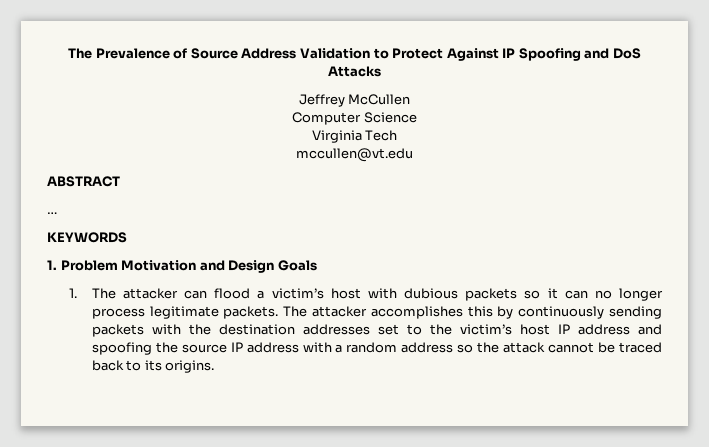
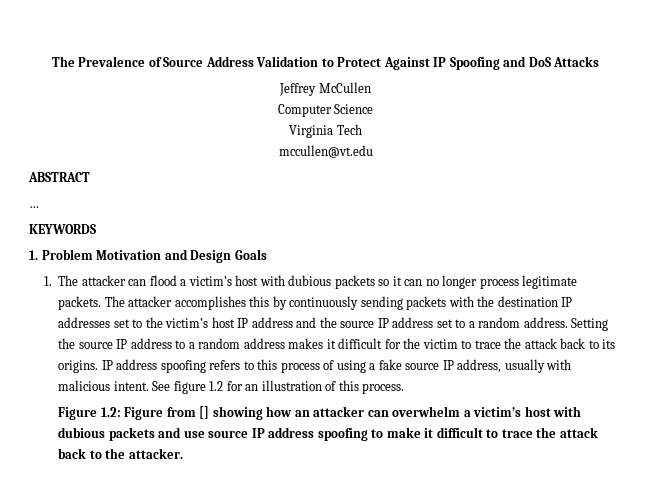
(295, 329) none -> [561,297,573,307] IP
[91,342,662,355] [91,360,215,373] spoofing the source IP address with a random address so the attack cannot be traced back to its origins. -> [319,317,609,331] [58,338,616,349] [58,359,572,373] [58,380,405,394] [58,406,582,420] [58,427,598,441] [58,448,183,459] the source IP address set to a random address. Setting the source IP address to a random address makes it difficult for the victim to trace the attack back to its origins. IP address spoofing refers to this process of using a fake source IP address, usually with malicious intent. See figure 1.2 for an illustration of this process. // Figure 1.2: Figure from [] showing how an attacker can overwhelm a victim’s host with dubious packets and use source IP address spoofing to make it difficult to trace the attack back to the attacker.

